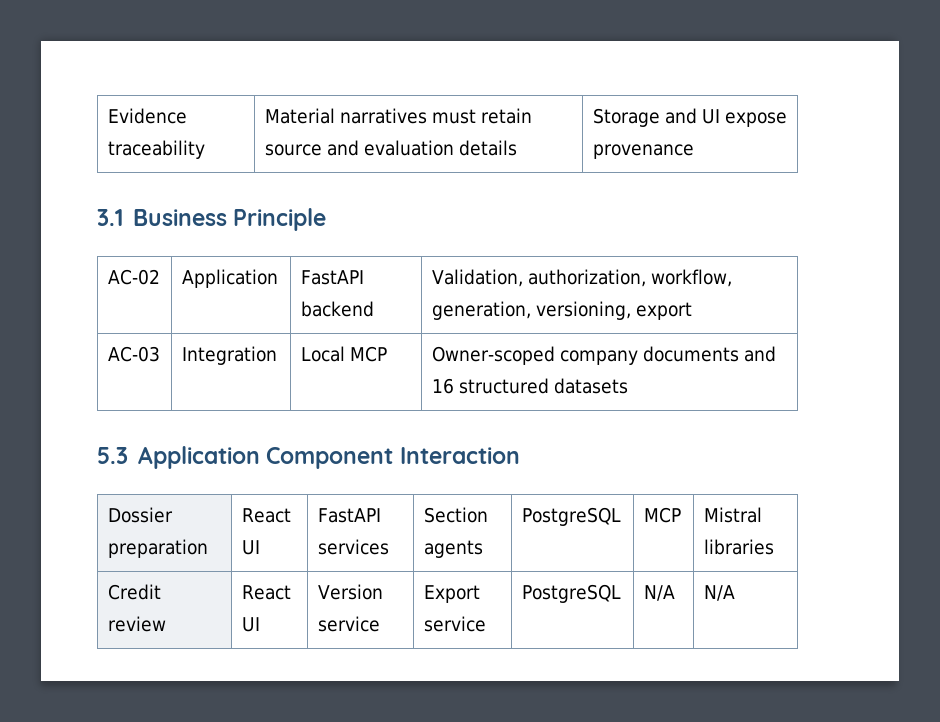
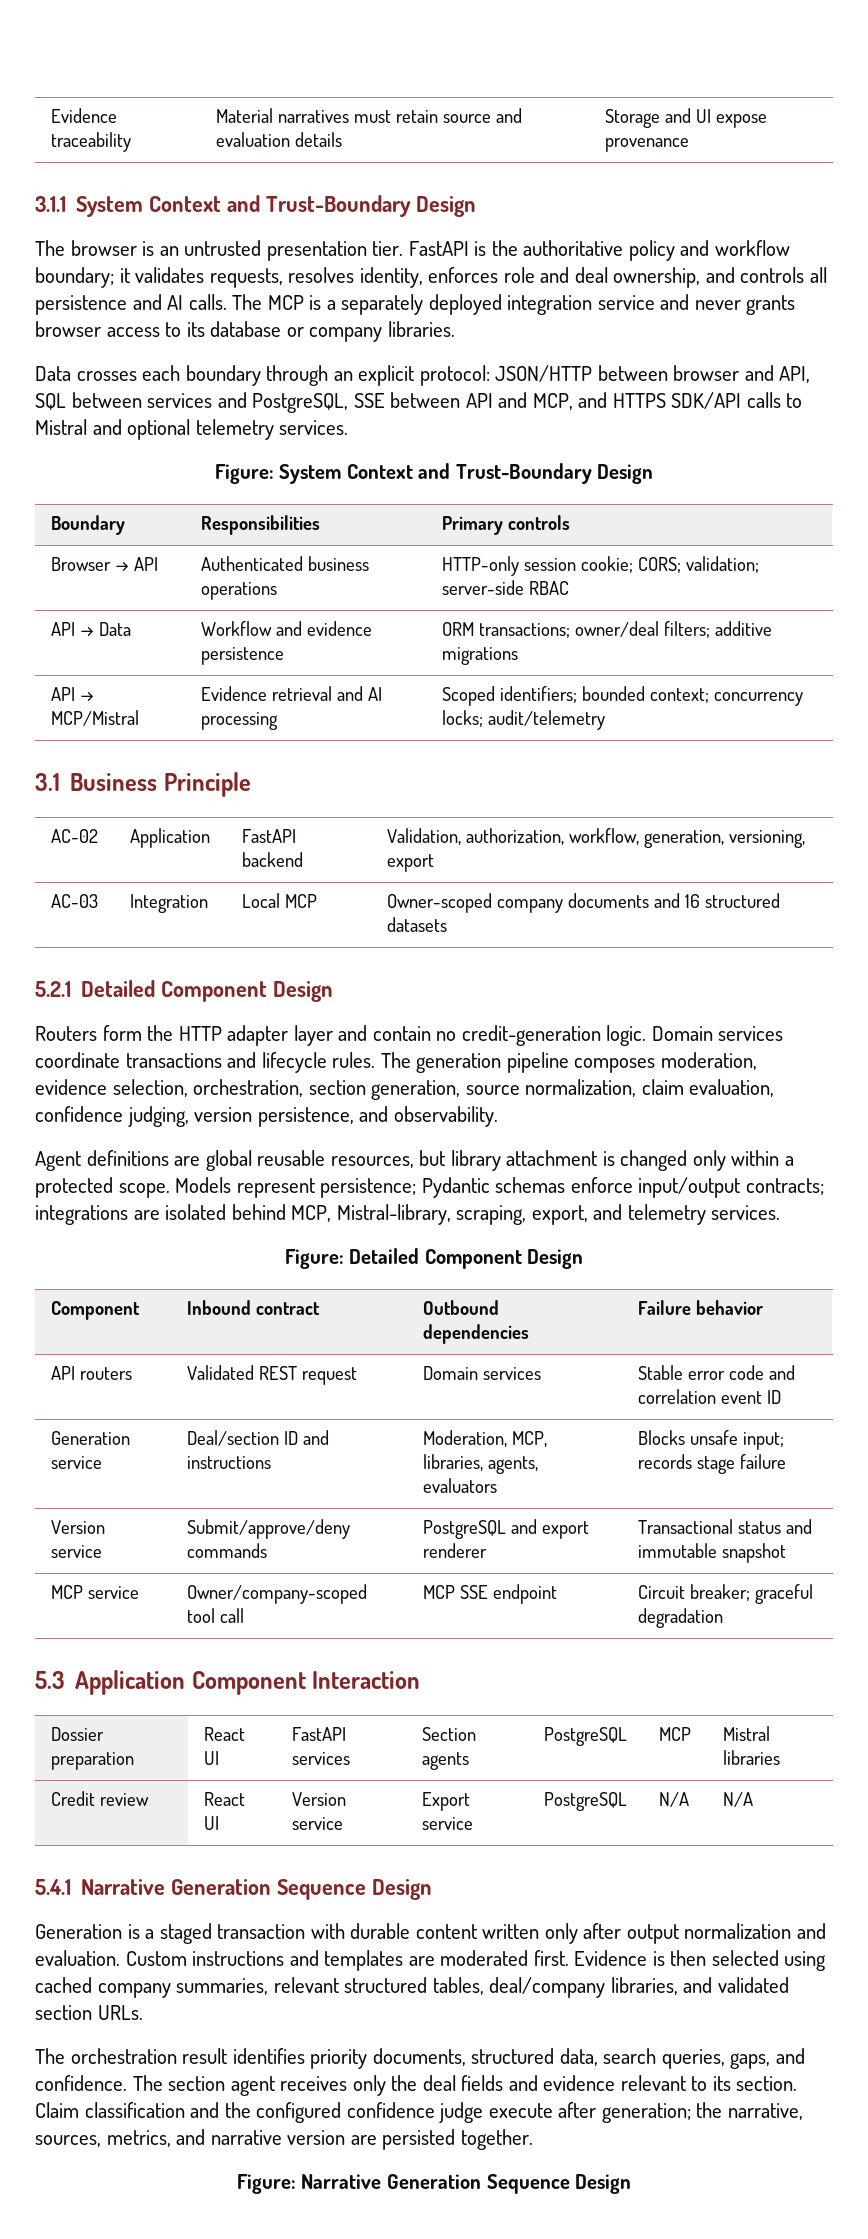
(694, 151) none -> [35,195,476,217] [35,240,790,261] [35,267,827,288] [35,294,796,315] [35,321,455,342] [35,365,811,386] [35,392,803,413] [35,419,349,440] [214,463,654,484] [50,515,125,535] [200,515,320,535] [441,515,570,535] [50,557,158,571] [200,556,369,571] [200,582,277,600] [441,556,759,576] [441,580,569,595] [50,622,131,636] [200,621,372,636] [200,647,284,665] [441,621,772,638] [441,647,518,665] [50,687,94,701] [50,710,139,726] [200,686,382,701] [200,712,278,730] [441,686,803,706] [441,710,605,730] // 3.1.1 System Context and Trust-Boundary Design // The browser is an untrusted presentation tier. FastAPI is the authoritative policy and workflow boundary; it validates requests, resolves identity, enforces role and deal ownership, and controls all persistence and AI calls. The MCP is a separately deployed integration service and never grants browser access to its database or company libraries. // Data crosses each boundary through an explicit protocol: JSON/HTTP between browser and API, SQL between services and PostgreSQL, SSE between API and MCP, and HTTPS SDK/API calls to Mistral and optional telemetry services. // Figure: System Context and Trust-Boundary Design // Boundary | Responsibilities | Primary controls // Browser → API | Authenticated business operations | HTTP-only session cookie; CORS; validation; server-side RBAC // API → Data | Workflow and evidence persistence | ORM transactions; owner/deal filters; additive migrations // API → MCP/Mistral | Evidence retrieval and AI processing | Scoped identifiers; bounded context; concurrency locks; audit/telemetry
(628, 386) none -> [35,980,334,1002] [35,1025,784,1046] [35,1052,757,1073] [35,1079,775,1100] [35,1106,498,1127] [35,1150,794,1171] [35,1177,824,1198] [35,1204,781,1225] [284,1248,584,1269] [50,1301,140,1320] [186,1300,320,1315] [422,1300,499,1315] [422,1324,529,1344] [637,1300,763,1315] [50,1366,132,1380] [186,1365,357,1385] [422,1366,541,1380] [637,1365,795,1380] [637,1389,781,1404] [50,1431,130,1445] [50,1456,102,1469] [186,1430,329,1446] [186,1456,271,1469] [422,1430,547,1447] [422,1454,538,1474] [422,1478,497,1493] [637,1430,784,1450] [637,1454,786,1474] [50,1520,105,1534] [50,1545,102,1558] [186,1519,350,1539] [186,1543,267,1558] [422,1519,589,1539] [422,1543,487,1558] [637,1519,812,1534] [637,1543,786,1563] [50,1585,139,1599] [186,1584,367,1604] [186,1608,244,1623] [422,1584,557,1604] [637,1584,813,1604] [637,1608,723,1628] // 5.2.1 Detailed Component Design // Routers form the HTTP adapter layer and contain no credit-generation logic. Domain services coordinate transactions and lifecycle rules. The generation pipeline composes moderation, evidence selection, orchestration, section generation, source normalization, claim evaluation, confidence judging, version persistence, and observability. // Agent definitions are global reusable resources, but library attachment is changed only within a protected scope. Models represent persistence; Pydantic schemas enforce input/output contracts; integrations are isolated behind MCP, Mistral-library, scraping, export, and telemetry services. // Figure: Detailed Component Design // Component | Inbound contract | Outbound dependencies | Failure behavior // API routers | Validated REST request | Domain services | Stable error code and correlation event ID // Generation service | Deal/section ID and instructions | Moderation, MCP, libraries, agents, evaluators | Blocks unsafe input; records stage failure // Version service | Submit/approve/deny commands | PostgreSQL and export renderer | Transactional status and immutable snapshot // MCP service | Owner/company-scoped tool call | MCP SSE endpoint | Circuit breaker; graceful degradation
(735, 593) none -> [35,1879,433,1900] [35,1923,826,1944] [35,1950,827,1971] [35,1977,789,1998] [35,2005,143,2020] [35,2048,805,2069] [35,2075,798,2096] [35,2102,803,2123] [35,2129,533,2150] [236,2174,632,2194] // 5.4.1 Narrative Generation Sequence Design // Generation is a staged transaction with durable content written only after output normalization and evaluation. Custom instructions and templates are moderated first. Evidence is then selected using cached company summaries, relevant structured tables, deal/company libraries, and validated section URLs. // The orchestration result identifies priority documents, structured data, search queries, gaps, and confidence. The section agent receives only the deal fields and evidence relevant to its section. Claim classification and the configured confidence judge execute after generation; the narrative, sources, metrics, and narrative version are persisted together. // Figure: Narrative Generation Sequence Design

